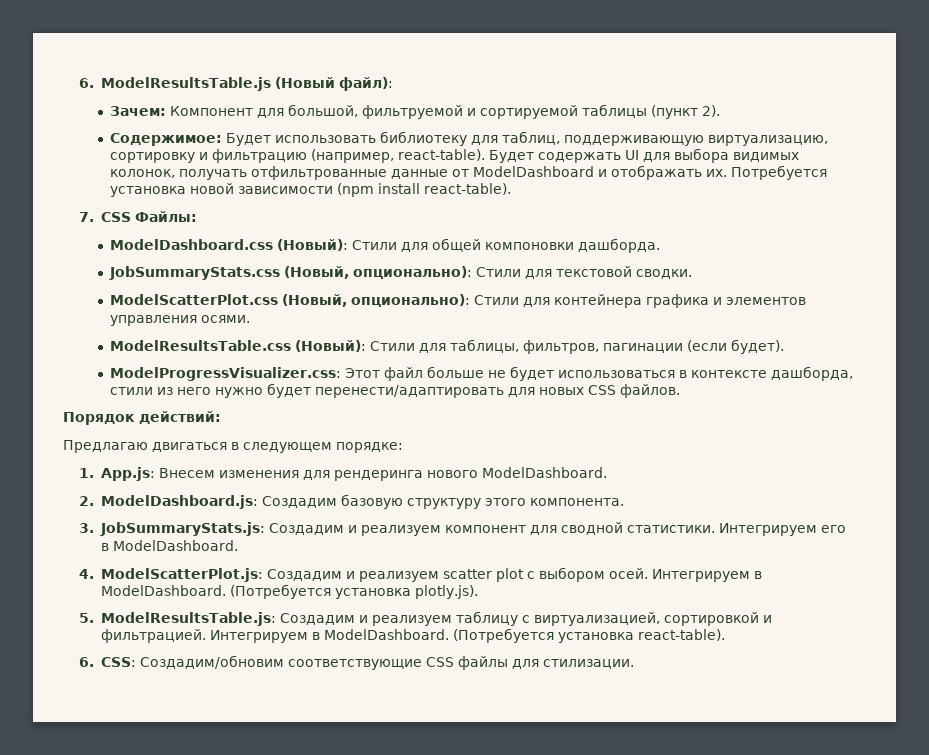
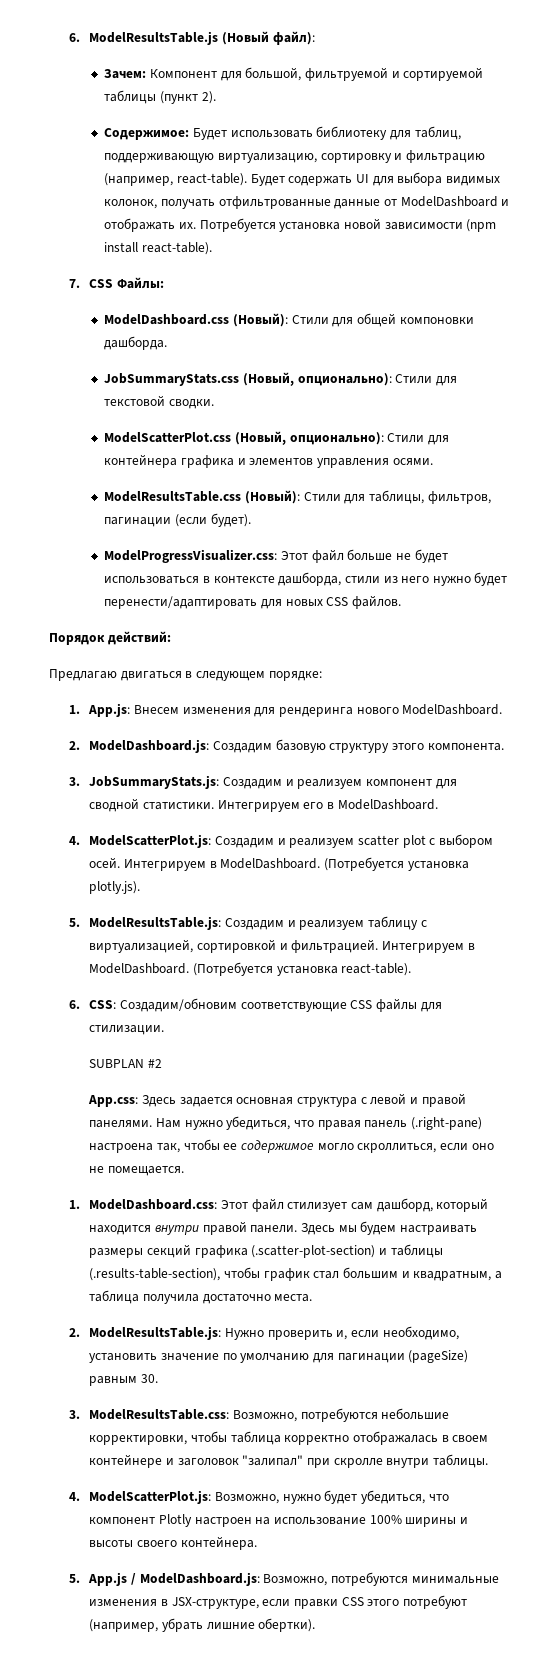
(634, 664) none -> [89,1059,163,1068] [88,1093,466,1107] [89,1116,482,1130] [89,1139,494,1153] [89,1166,185,1176] [69,1198,489,1212] [89,1221,477,1235] [89,1244,443,1258] [89,1267,502,1281] [89,1290,313,1304] [69,1326,459,1340] [89,1350,469,1363] [89,1374,159,1386] [69,1408,450,1422] [89,1431,489,1445] [89,1454,488,1468] [69,1490,449,1504] [89,1514,468,1527] [89,1536,257,1550] [69,1572,499,1586] [89,1595,467,1609] [89,1618,316,1632] // SUBPLAN #2 // App.css: Здесь задается основная структура с левой и правой панелями. Нам нужно убедиться, что правая панель (.right-pane) настроена так, чтобы ее содержимое могло скроллиться, если оно не помещается. // 1. ModelDashboard.css: Этот файл стилизует сам дашборд, который находится внутри правой панели. Здесь мы будем настраивать размеры секций графика (.scatter-plot-section) и таблицы (.results-table-section), чтобы график стал большим и квадратным, а таблица получила достаточно места. // 2. ModelResultsTable.js: Нужно проверить и, если необходимо, установить значение по умолчанию для пагинации (pageSize) равным 30. // 3. ModelResultsTable.css: Возможно, потребуются небольшие корректировки, чтобы таблица корректно отображалась в своем контейнере и заголовок "залипал" при скролле внутри таблицы. // 4. ModelScatterPlot.js: Возможно, нужно будет убедиться, что компонент Plotly настроен на использование 100% ширины и высоты своего контейнера. // 5. App.js / ModelDashboard.js: Возможно, потребуются минимальные изменения в JSX-структуре, если правки CSS этого потребуют (например, убрать лишние обертки).

